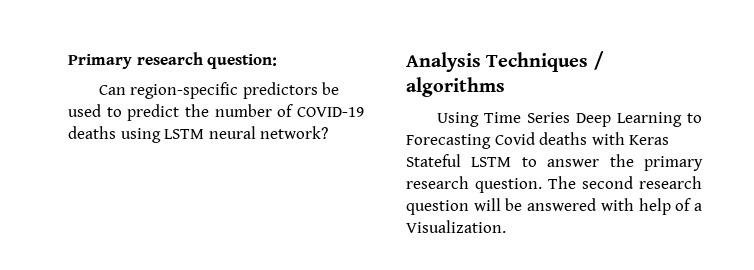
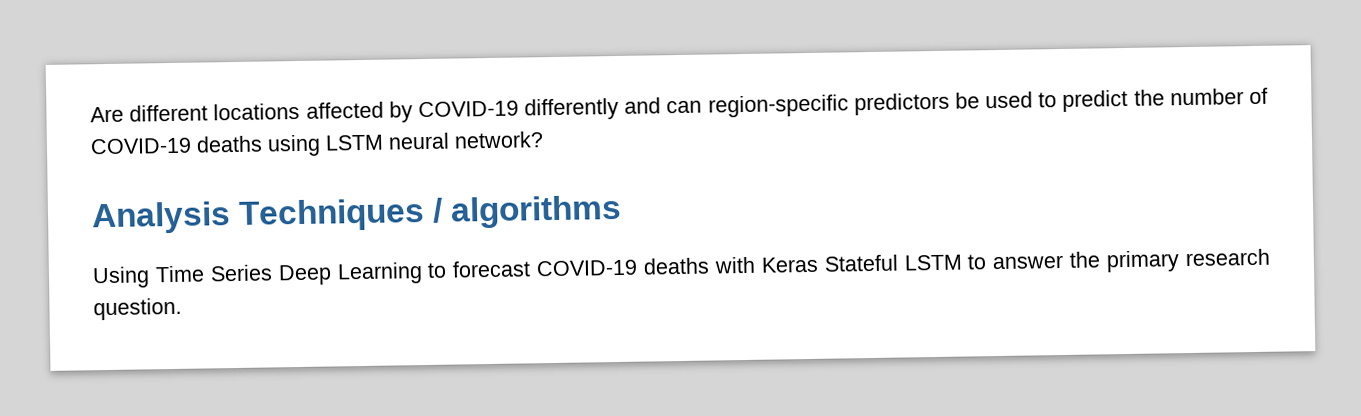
[68,52,278,69] [98,85,126,95] Primary research question: // Can -> [90,97,703,123] Are different locations affected by COVID-19 differently and can
[406,132,535,149] Forecasting Covid -> [452,259,639,278] forecast COVID-19
[548,176,702,189] [406,198,702,215] [406,220,506,233] The second research question will be answered with help of a Visualization. -> (182, 309) none

